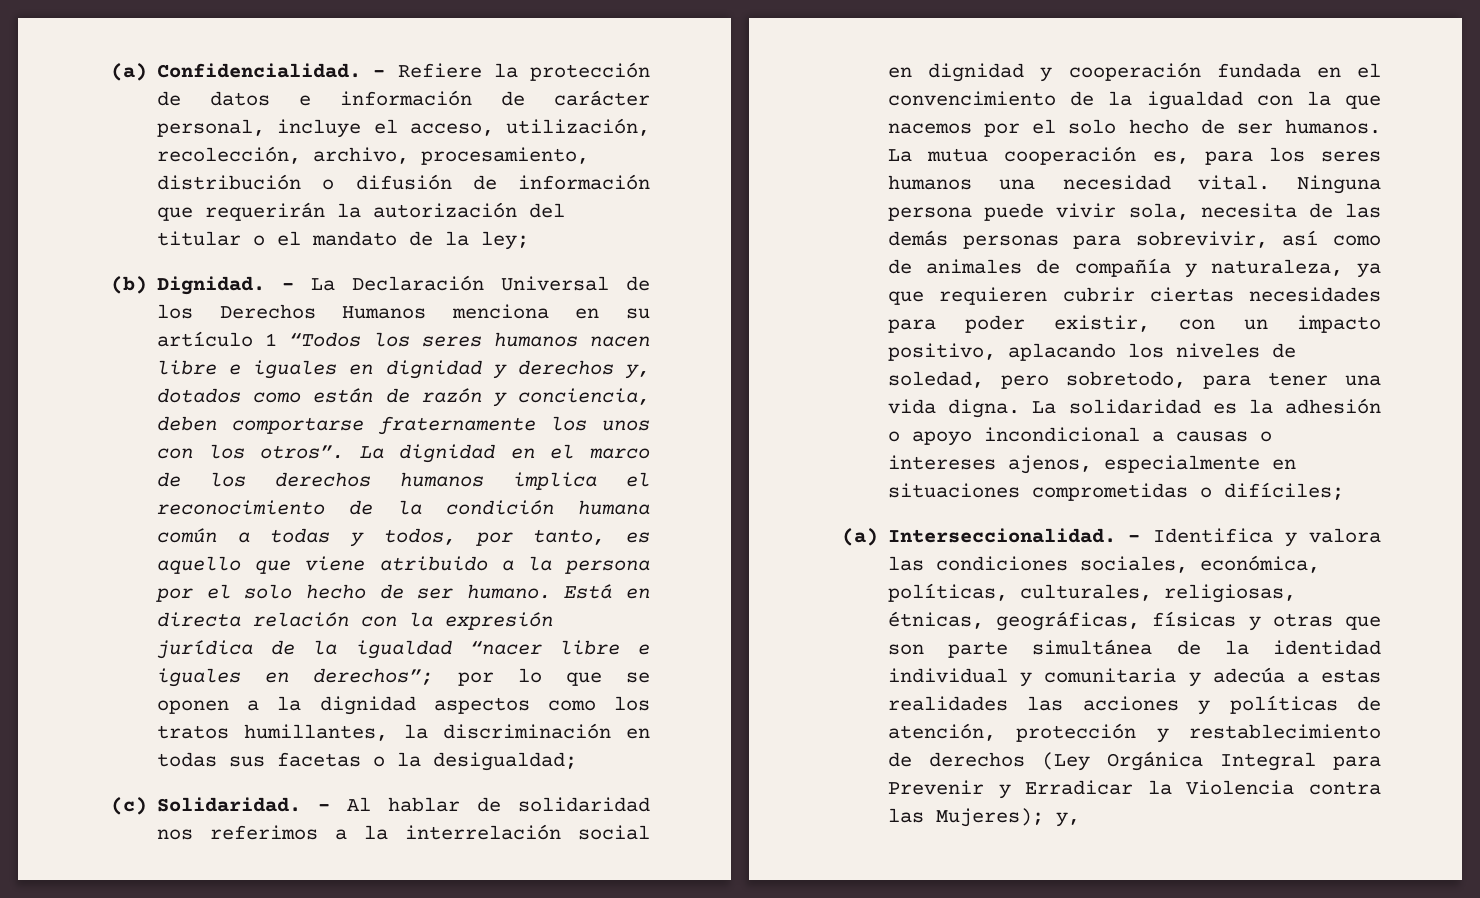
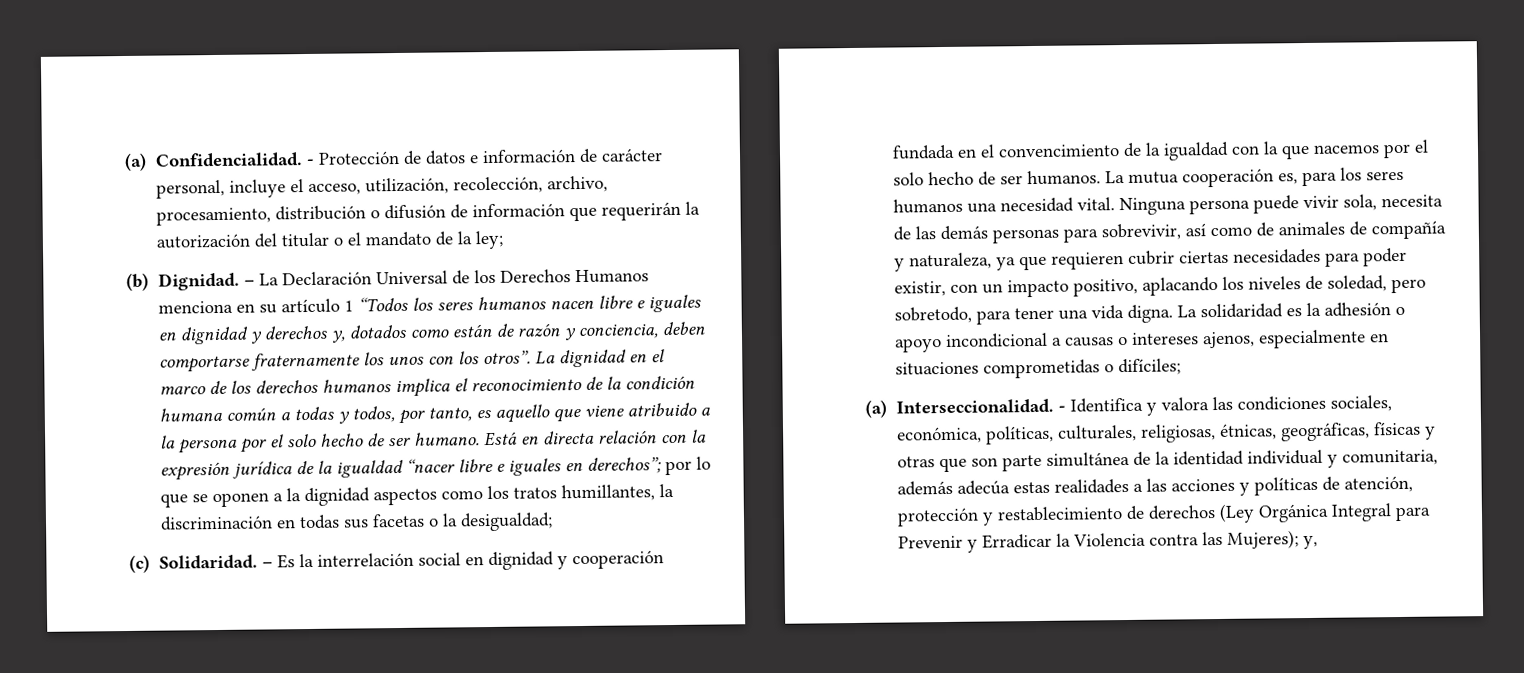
[397,62,650,81] Refiere la protección -> [317,150,400,165] Protección
[347,797,650,812] [157,825,348,840] Al hablar de solidaridad nos referimos a -> [276,554,295,569] Es
[1044,667,1309,687] comunitaria y adecúa a -> [1341,449,1438,466] [896,480,1010,496] comunitaria, además adecúa
(1009, 703) none -> [1132,483,1143,492] a

